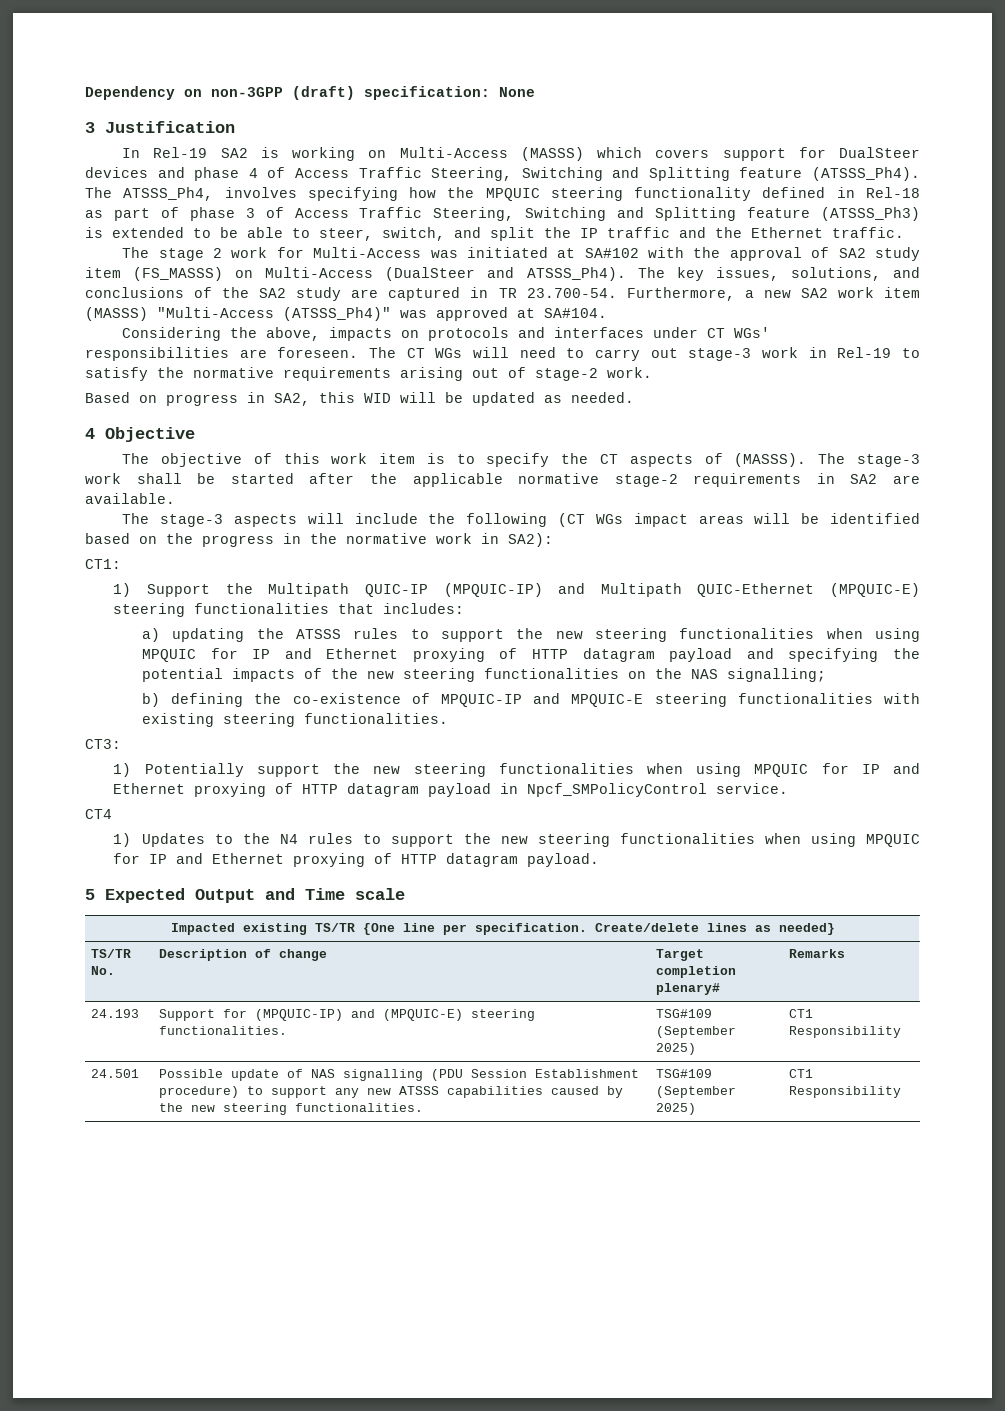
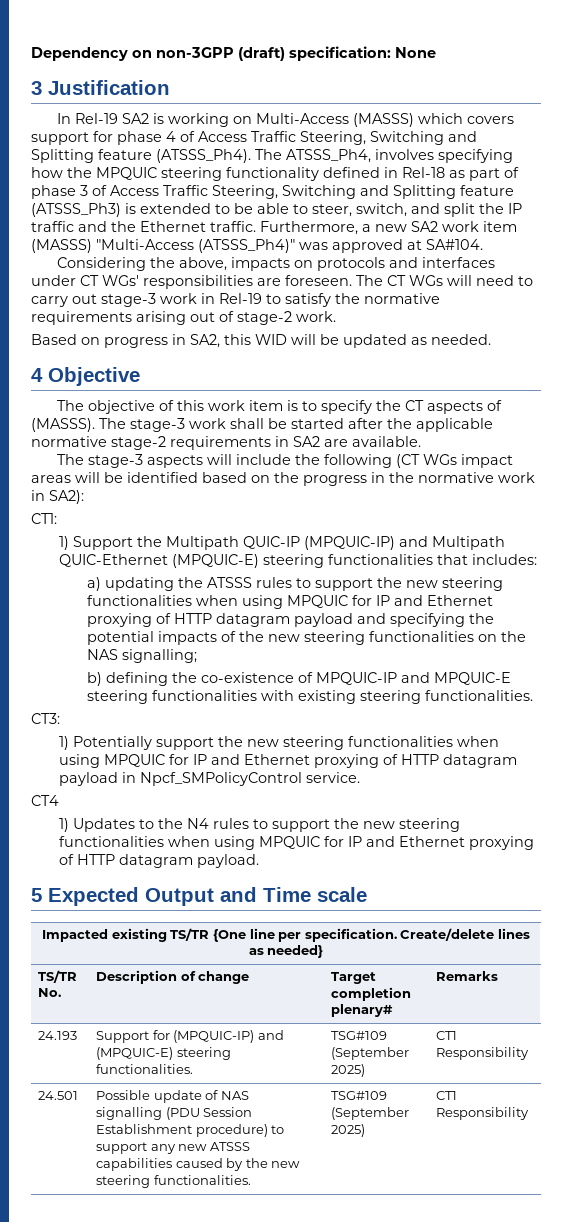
[838,147,920,158] [85,167,185,178] DualSteer devices and -> (113, 136) none
[122,247,920,261] [85,267,921,281] [85,287,617,301] // The stage 2 work for Multi-Access was initiated at SA#102 with the approval of SA2 study item (FS_MASSS) on Multi-Access (DualSteer and ATSSS_Ph4). The key issues, solutions, and conclusions of the SA2 study are captured in TR 23.700-54. -> (256, 226) none

